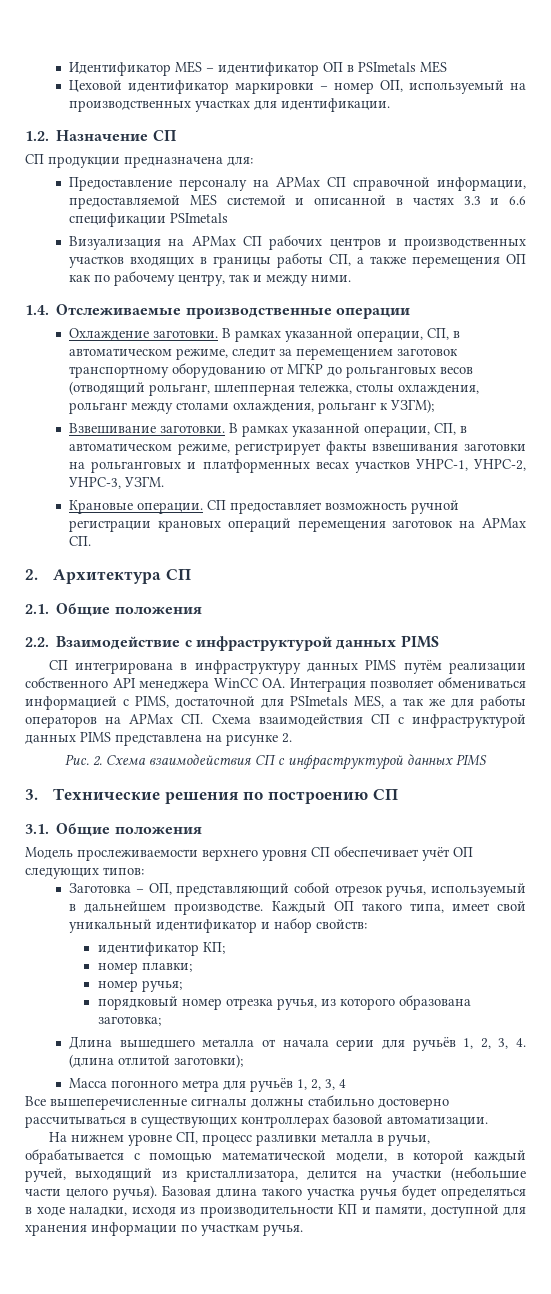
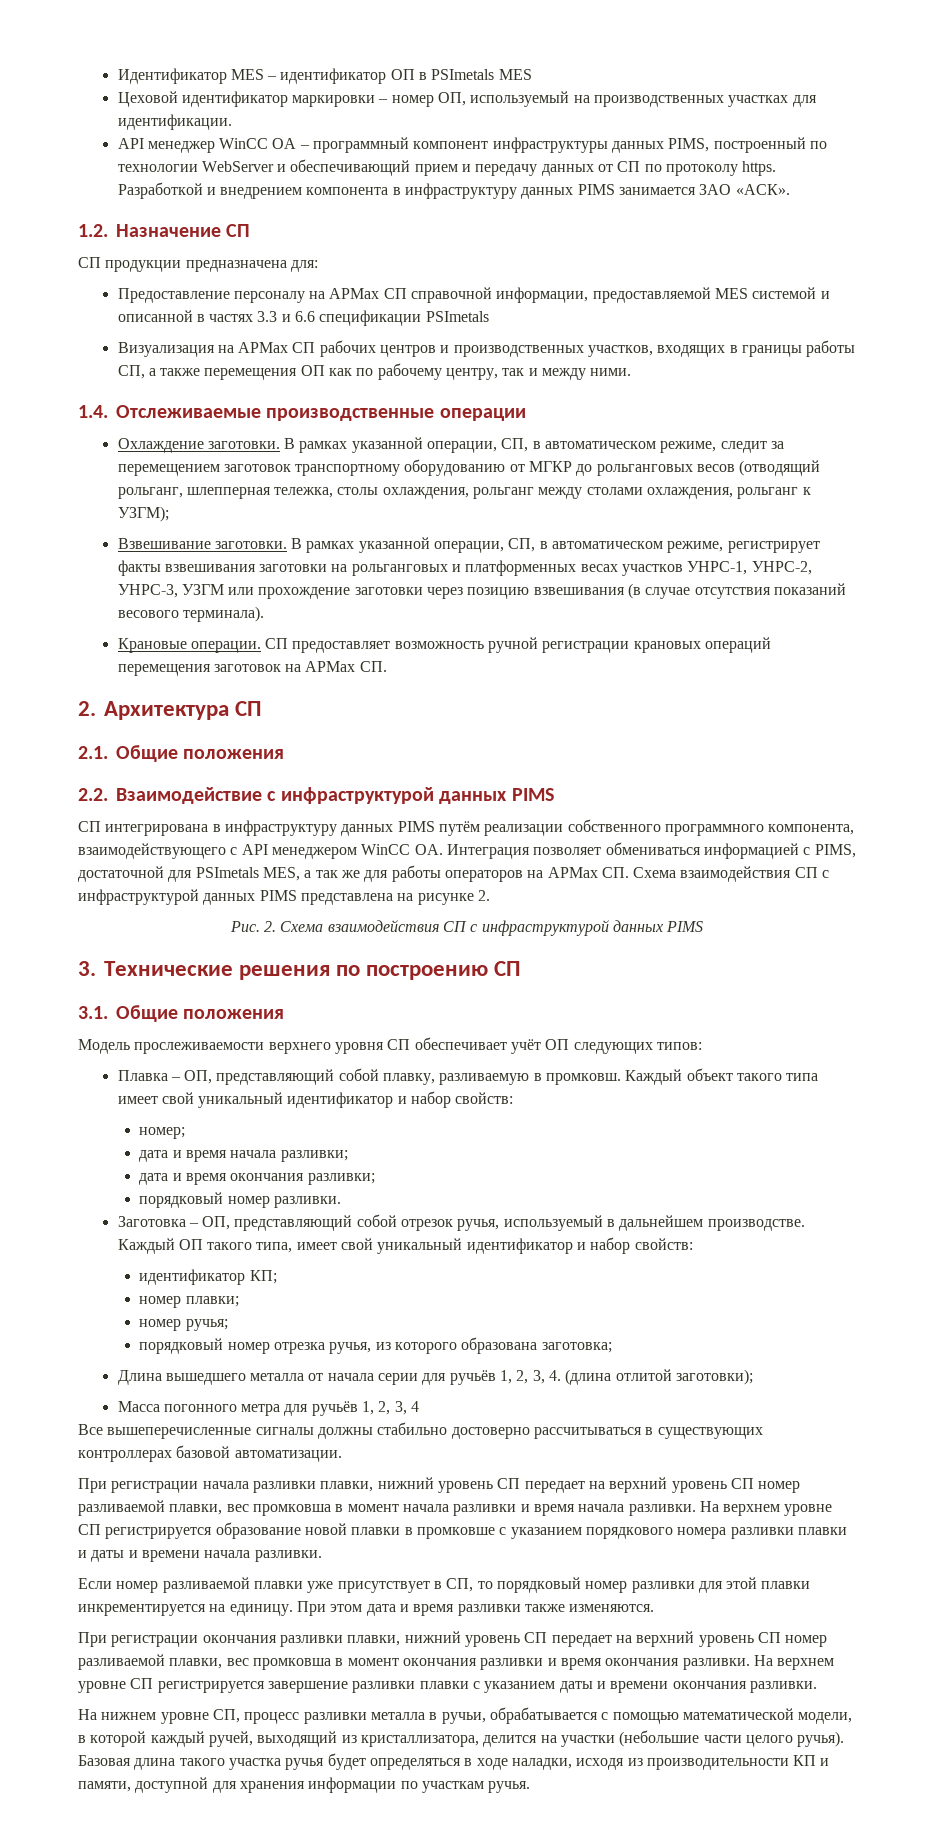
(391, 105) none -> [117,137,828,153] [117,159,777,176] [117,182,790,199] // API менеджер WinCC OA – программный компонент инфраструктуры данных PIMS, построенный по технологии WebServer и обеспечивающий прием и передачу данных от СП по протоколу https. Разработкой и внедрением компонента в инфраструктуру данных PIMS занимается ЗАО «АСК».
[69,256,125,268] участков -> [588,345,654,357] участков,
[124,477,165,487] УЗГМ. -> [181,583,847,599] [117,606,264,622] УЗГМ или прохождение заготовки через позицию взвешивания (в случае отсутствия показаний весового терминала).
[112,678,210,692] API менеджера -> [664,824,855,836] [78,843,357,859] программного компонента, взаимодействующего с API менеджером
(144, 871) none -> [117,1068,819,1085] [117,1091,514,1108] [139,1127,186,1139] [139,1150,348,1162] [139,1173,375,1185] [139,1192,342,1208] // Плавка – ОП, представляющий собой плавку, разливаемую в промковш. Каждый объект такого типа имеет свой уникальный идентификатор и набор свойств: // номер; // дата и время начала разливки; // дата и время окончания разливки; // порядковый номер разливки.
(488, 1121) none -> [78,1477,801,1493] [78,1500,833,1516] [78,1522,847,1539] [78,1550,322,1562] [78,1577,811,1593] [78,1601,655,1616] [78,1631,828,1647] [78,1654,835,1670] [78,1678,817,1693] // При регистрации начала разливки плавки, нижний уровень СП передает на верхний уровень СП номер разливаемой плавки, вес промковша в момент начала разливки и время начала разливки. На верхнем уровне СП регистрируется образование новой плавки в промковше с указанием порядкового номера разливки плавки и даты и времени начала разливки. // Если номер разливаемой плавки уже присутствует в СП, то порядковый номер разливки для этой плавки инкрементируется на единицу. При этом дата и время разливки также изменяются. // При регистрации окончания разливки плавки, нижний уровень СП передает на верхний уровень СП номер разливаемой плавки, вес промковша в момент окончания разливки и время окончания разливки. На верхнем уровне СП регистрируется завершение разливки плавки с указанием даты и времени окончания разливки.

